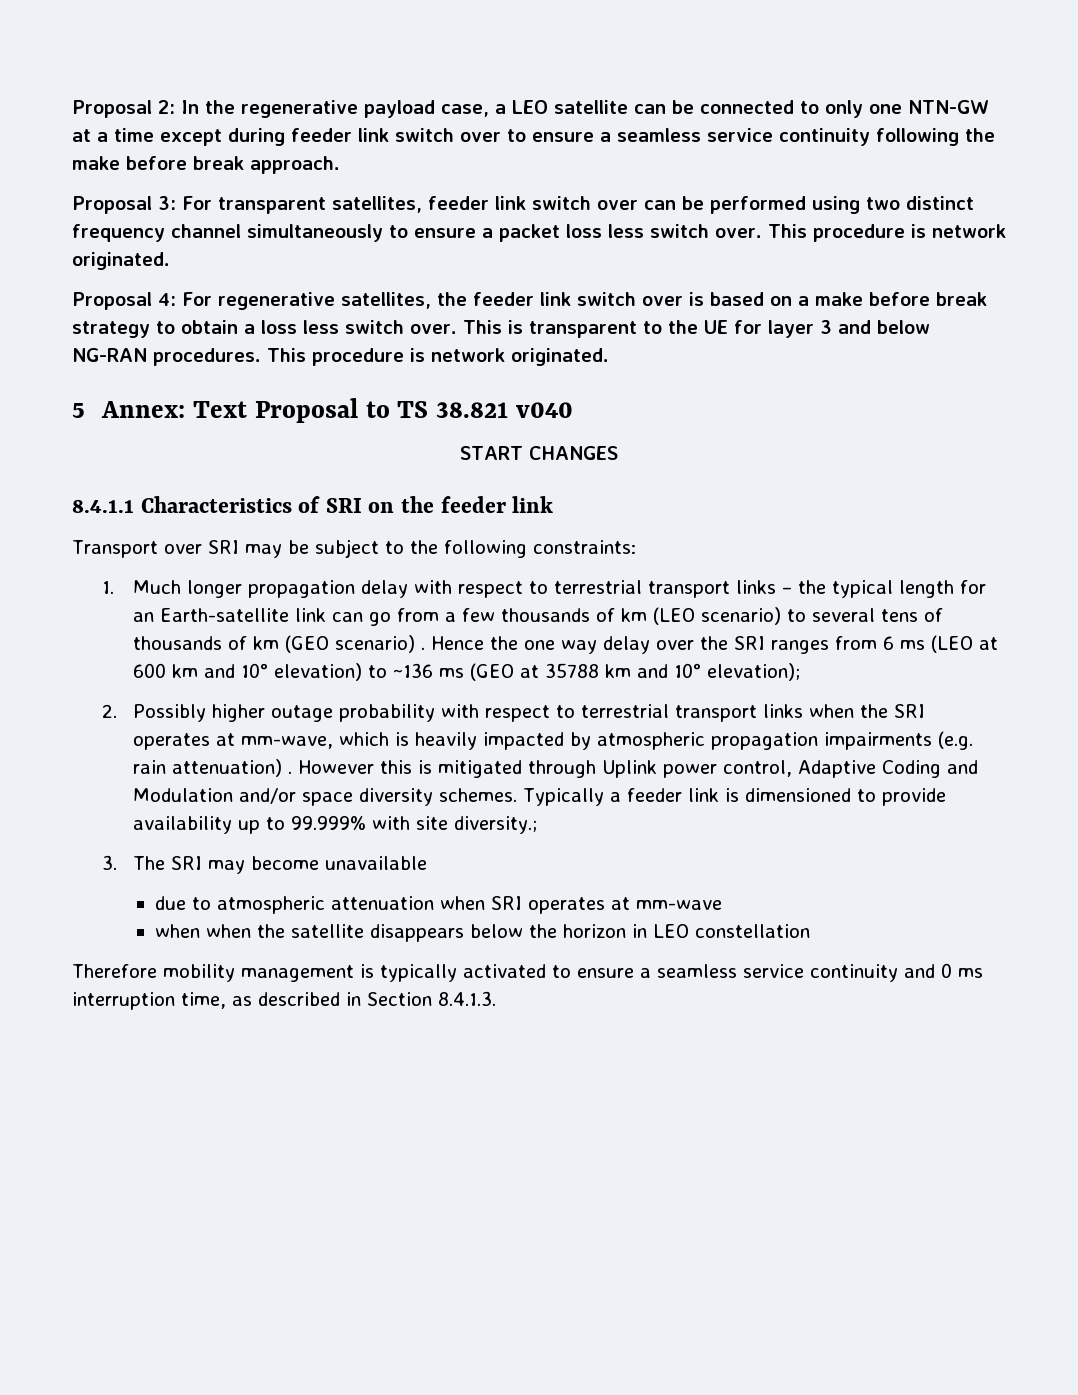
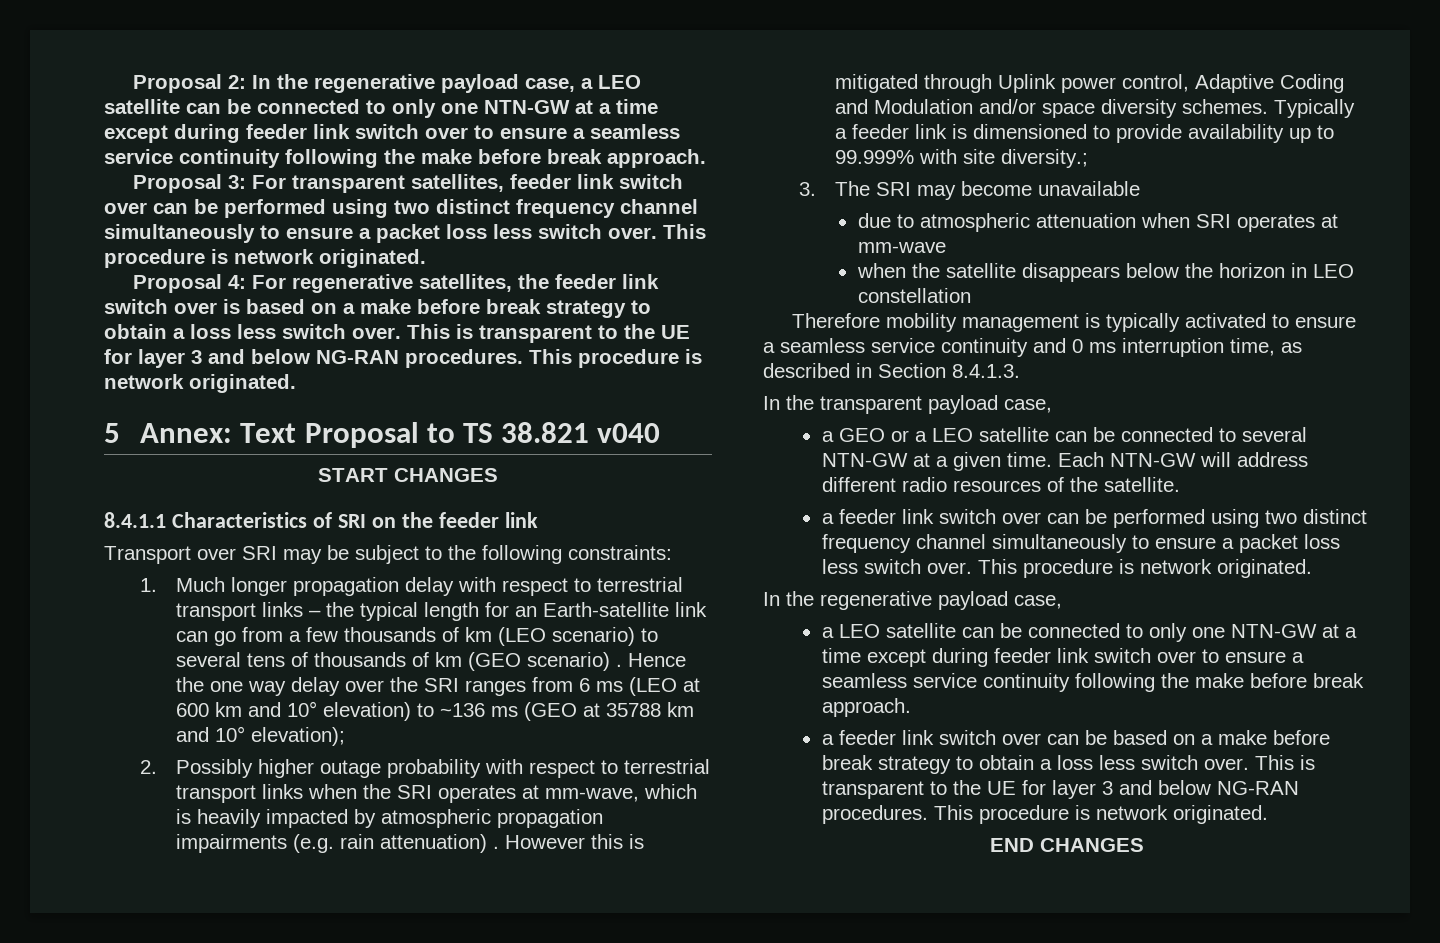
[206,924,252,938] when -> (906, 270) none
(496, 998) none -> [763,395,1052,414] [821,427,1307,442] [821,452,1308,471] [821,477,1180,492] [821,509,1367,528] [821,534,1340,553] [821,559,1312,578] [763,591,1062,610] [821,623,1357,642] [821,648,1304,667] [821,673,1364,692] [821,698,911,717] [821,730,1330,745] [821,755,1315,774] [821,780,1299,799] [821,805,1268,824] [990,838,1144,852] // In the transparent payload case, // a GEO or a LEO satellite can be connected to several NTN-GW at a given time. Each NTN-GW will address different radio resources of the satellite. // a feeder link switch over can be performed using two distinct frequency channel simultaneously to ensure a packet loss less switch over. This procedure is network originated. // In the regenerative payload case, // a LEO satellite can be connected to only one NTN-GW at a time except during feeder link switch over to ensure a seamless service continuity following the make before break approach. // a feeder link switch over can be based on a make before break strategy to obtain a loss less switch over. This is transparent to the UE for layer 3 and below NG-RAN procedures. This procedure is network originated. // END CHANGES

